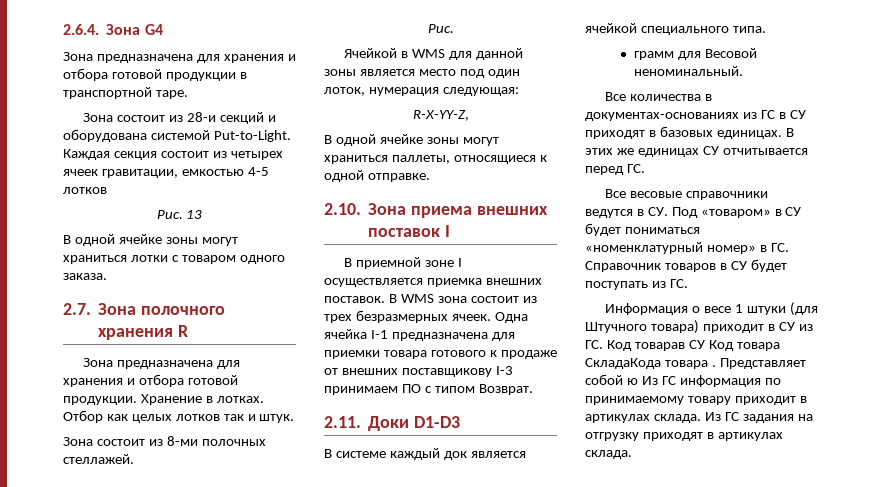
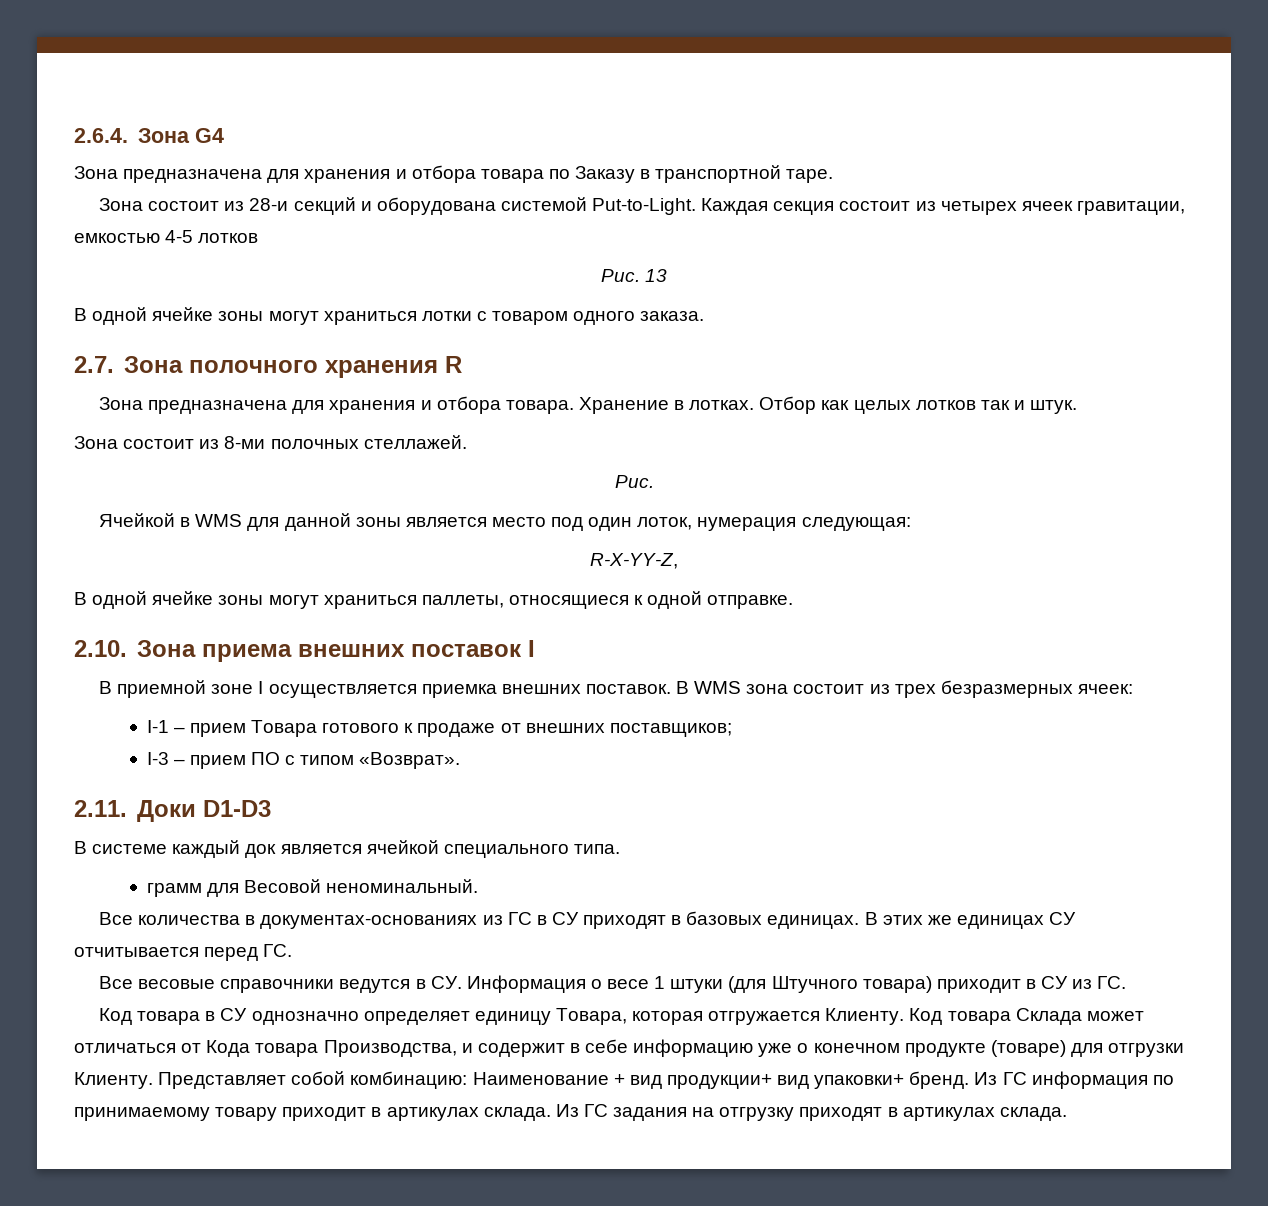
[111,69,236,81] готовой продукции -> [480,166,636,183] товара по Заказу
[187,375,238,385] [63,396,137,405] готовой продукции. -> [505,400,574,414] товара.
[451,312,528,323] [324,329,515,341] [324,350,427,359] ячеек. Одна ячейка I-1 предназначена для приемки товара -> [1077,684,1133,694] [146,720,318,737] ячеек: // I-1 – прием Товара
[401,366,513,377] [324,386,398,395] поставщикову I-3 принимаем -> [609,723,732,737] [146,752,246,769] поставщиков; // I-3 – прием
[478,384,533,395] Возврат. -> [359,752,461,769] «Возврат».
[671,207,802,218] [585,223,700,236] [585,242,789,254] [585,259,787,272] [585,279,688,290] Под «товаром» в СУ будет пониматься «номенклатурный номер» в ГС. Справочник товаров в СУ будет поступать из ГС. // -> (462, 982) none
[606,340,780,351] [585,358,806,369] [585,374,638,385] Код товарав СУ Код товара СкладаКода товара . Представляет собой ю -> [99,1008,1144,1025] [74,1039,1185,1057] [74,1071,970,1089] // Код товара в СУ однозначно определяет единицу Товара, которая отгружается Клиенту. Код товара Склада может отличаться от Кода товара Производства, и содержит в себе информацию уже о конечном продукте (товаре) для отгрузки Клиенту. Представляет собой комбинацию: Наименование + вид продукции+ вид упаковки+ бренд.

